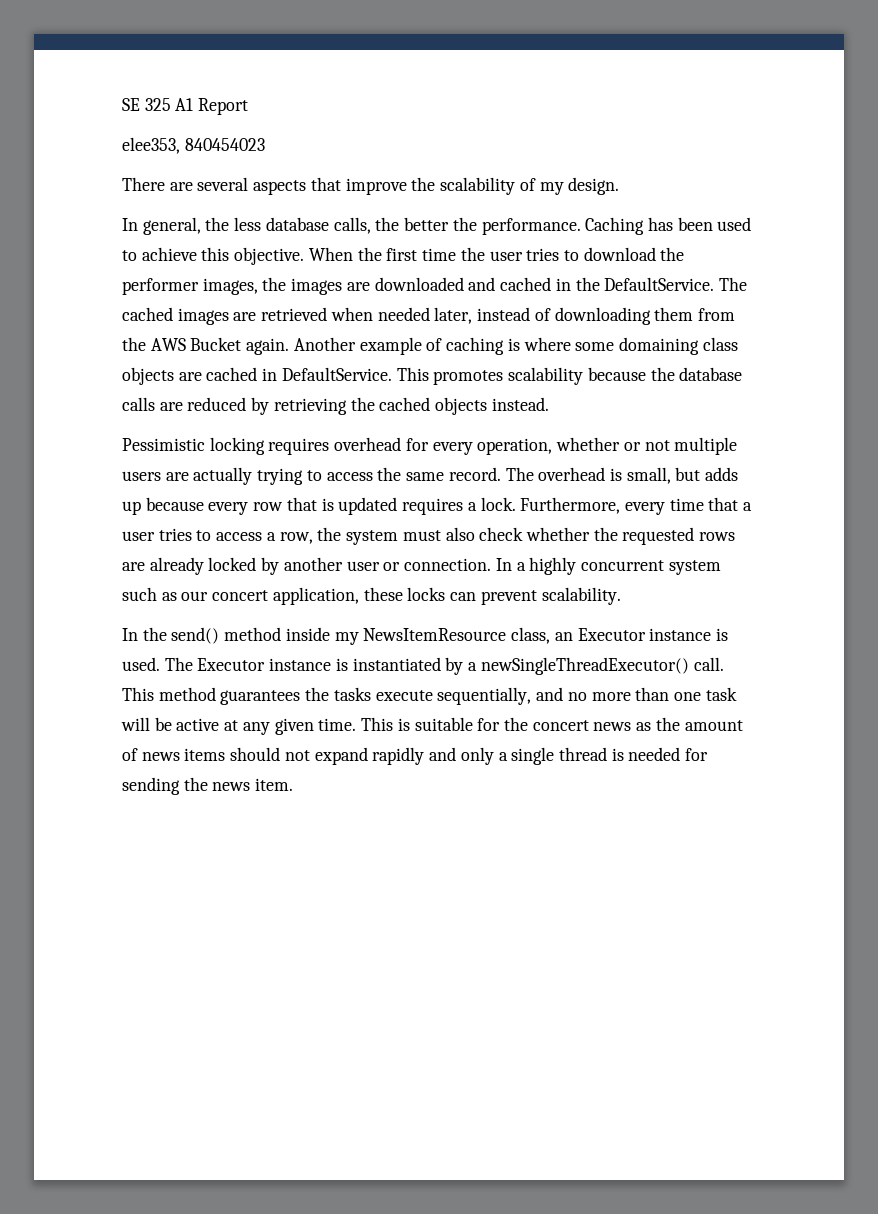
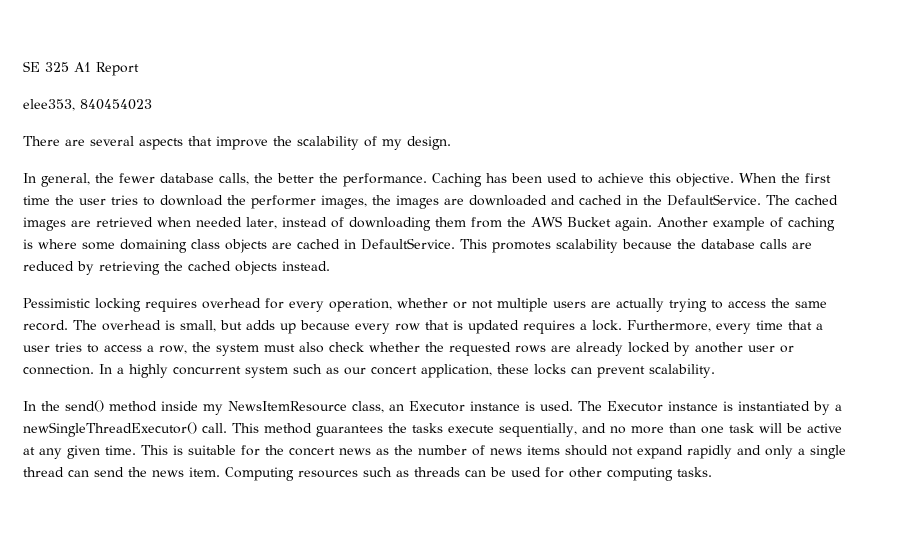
[234,217,262,231] less -> [119,173,155,183] fewer
[684,720,743,731] amount -> [418,445,467,455] number
[611,747,709,761] [122,777,294,795] is needed for sending the news item. -> [68,467,712,481] can send the news item. Computing resources such as threads can be used for other computing tasks.

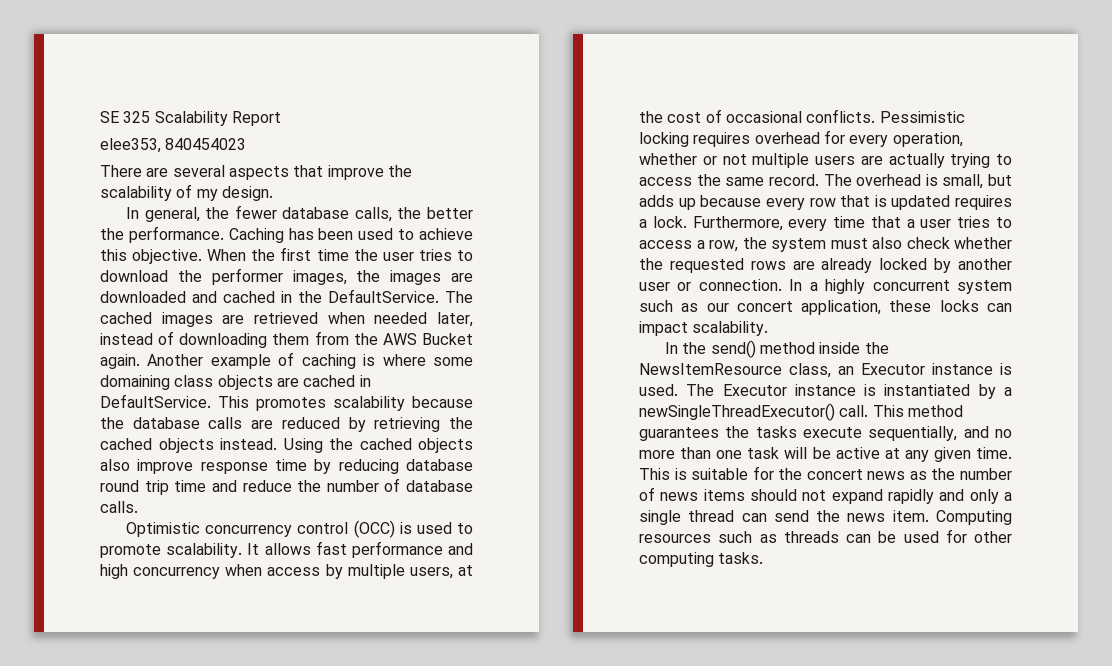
[74,62,91,72] A1 -> [154,111,228,126] Scalability
(330, 266) // -> [283,438,473,453] [100,459,474,474] [100,478,473,495] [100,501,138,513] [126,520,473,538] [100,541,474,558] [100,564,473,579] [639,109,876,123] Using the cached objects also improve response time by reducing database round trip time and reduce the number of database calls. // Optimistic concurrency control (OCC) is used to promote scalability. It allows fast performance and high concurrency when access by multiple users, at the cost of occasional conflicts.
[597,366,645,378] prevent -> [639,321,688,336] impact
[203,404,223,415] my -> [864,342,889,354] the

